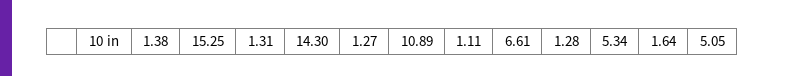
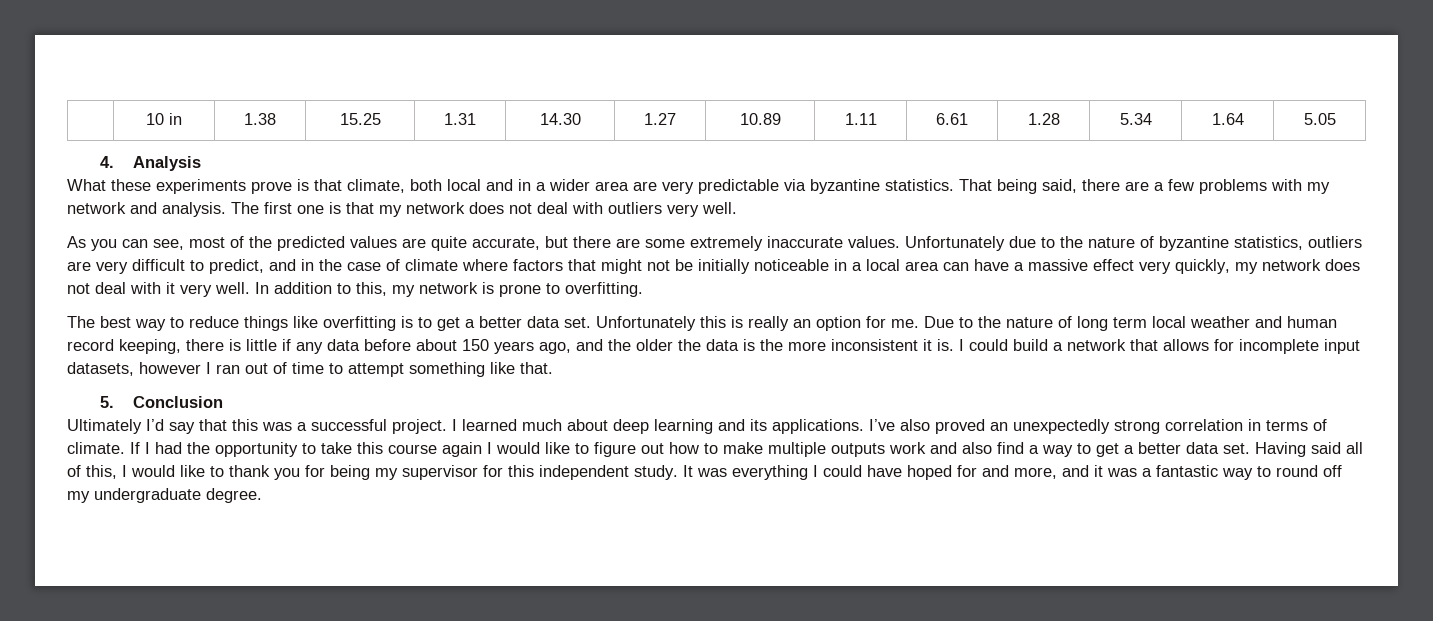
(725, 41) none -> [99,156,201,171] [67,179,1330,194] [67,202,737,217] [67,236,1362,251] [67,259,1360,274] [67,282,643,297] [67,316,1337,331] [67,339,1360,354] [67,362,553,377] [99,396,223,408] [67,419,1327,434] [67,442,1363,457] [67,465,1342,480] [67,488,262,503] // 4. Analysis // What these experiments prove is that climate, both local and in a wider area are very predictable via byzantine statistics. That being said, there are a few problems with my network and analysis. The first one is that my network does not deal with outliers very well. // As you can see, most of the predicted values are quite accurate, but there are some extremely inaccurate values. Unfortunately due to the nature of byzantine statistics, outliers are very difficult to predict, and in the case of climate where factors that might not be initially noticeable in a local area can have a massive effect very quickly, my network does not deal with it very well. In addition to this, my network is prone to overfitting. // The best way to reduce things like overfitting is to get a better data set. Unfortunately this is really an option for me. Due to the nature of long term local weather and human record keeping, there is little if any data before about 150 years ago, and the older the data is the more inconsistent it is. I could build a network that allows for incomplete input datasets, however I ran out of time to attempt something like that. // 5. Conclusion // Ultimately I’d say that this was a successful project. I learned much about deep learning and its applications. I’ve also proved an unexpectedly strong correlation in terms of climate. If I had the opportunity to take this course again I would like to figure out how to make multiple outputs work and also find a way to get a better data set. Having said all of this, I would like to thank you for being my supervisor for this independent study. It was everything I could have hoped for and more, and it was a fantastic way to round off my undergraduate degree.

